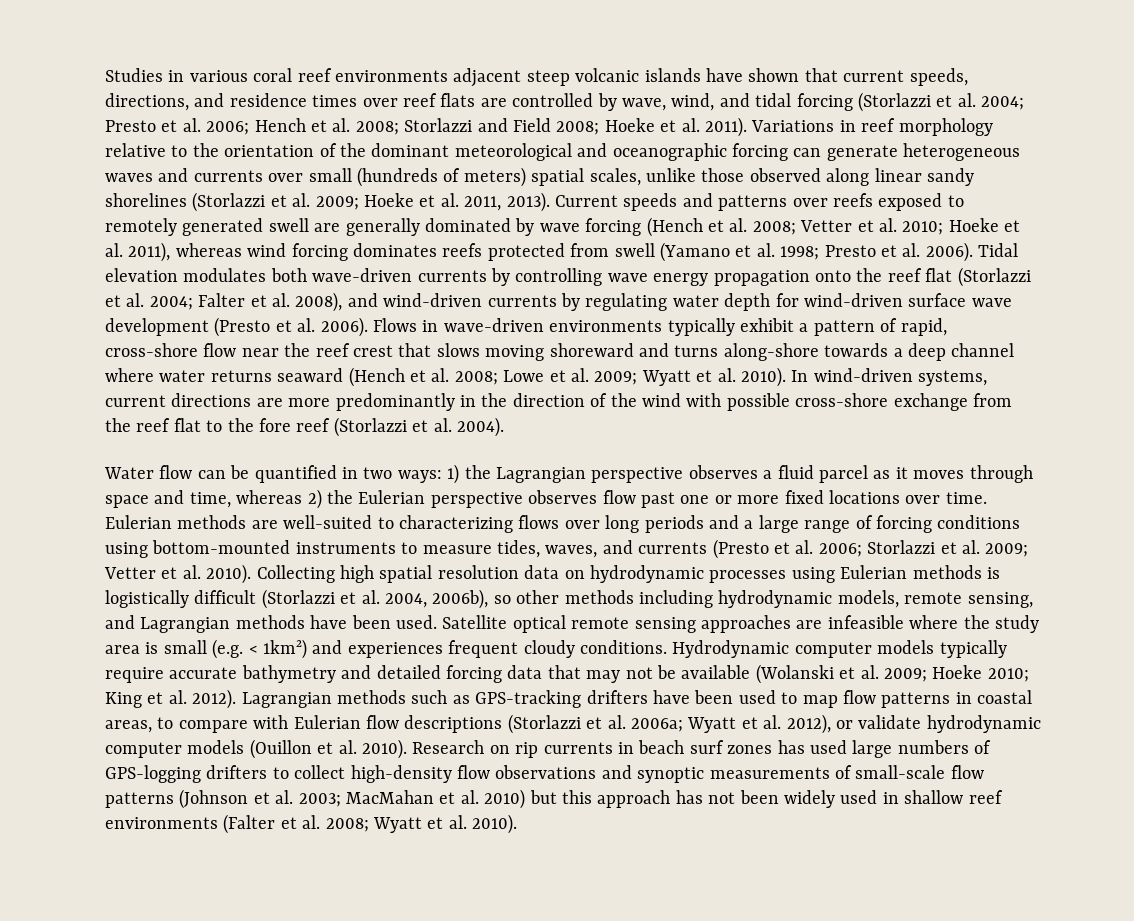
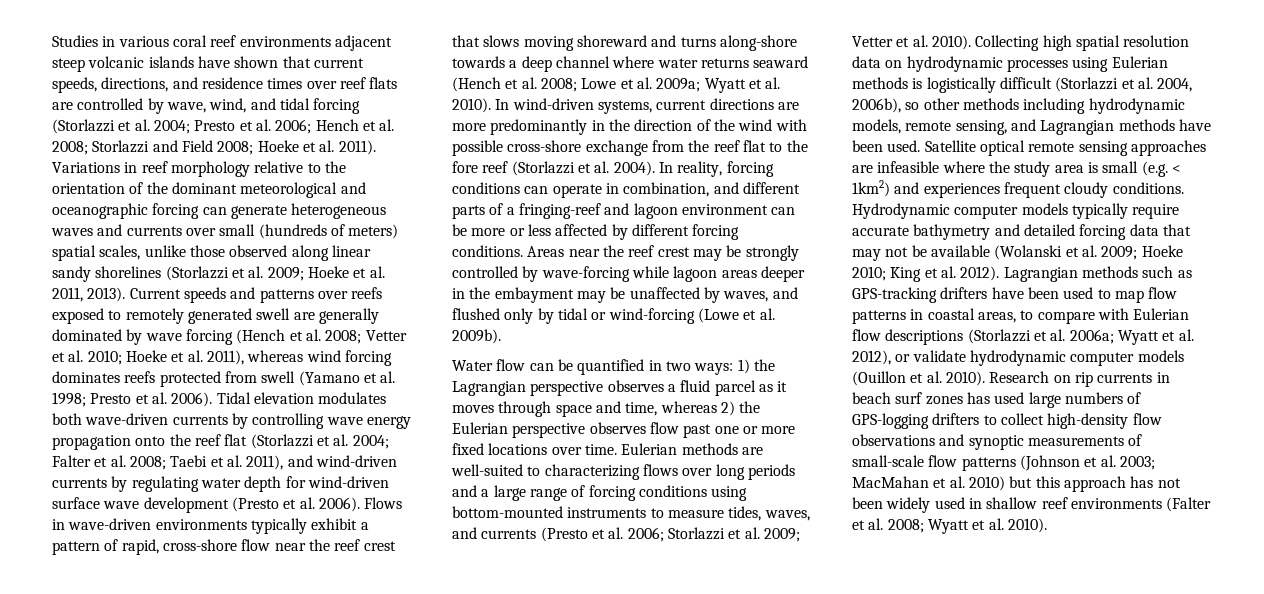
[295,292,343,312] 2008), -> [129,455,284,470] 2008; Taebi et al. 2011),
[594,371,638,385] 2009; -> [656,78,701,92] 2009a;
(504, 427) none -> [658,161,774,177] [452,182,800,198] [452,203,796,219] [452,224,740,240] [452,245,799,261] [452,266,805,282] [452,287,798,303] [452,308,775,324] [452,329,501,344] In reality, forcing conditions can operate in combination, and different parts of a fringing-reef and lagoon environment can be more or less affected by different forcing conditions. Areas near the reef crest may be strongly controlled by wave-forcing while lagoon areas deeper in the embayment may be unaffected by waves, and flushed only by tidal or wind-forcing (Lowe et al. 2009b).

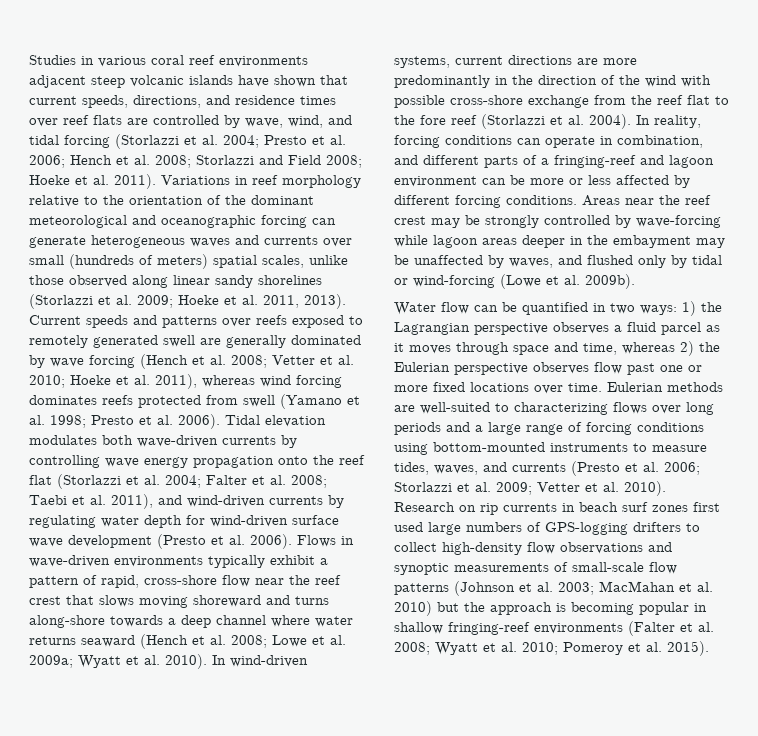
[975,35,1190,51] [852,56,1168,72] [852,77,1193,93] [852,98,1185,114] [852,119,1211,135] [852,140,1206,156] [852,161,1181,177] [852,180,1184,198] [852,203,1180,219] [852,224,1191,240] [852,245,1183,261] [852,266,1192,282] [852,287,1178,303] [852,308,1190,324] [852,329,1194,345] [852,350,1184,366] [852,371,985,386] Collecting high spatial resolution data on hydrodynamic processes using Eulerian methods is logistically difficult (Storlazzi et al. 2004, 2006b), so other methods including hydrodynamic models, remote sensing, and Lagrangian methods have been used. Satellite optical remote sensing approaches are infeasible where the study area is small (e.g. < 1km2) and experiences frequent cloudy conditions. Hydrodynamic computer models typically require accurate bathymetry and detailed forcing data that may not be available (Wolanski et al. 2009; Hoeke 2010; King et al. 2012). Lagrangian methods such as GPS-tracking drifters have been used to map flow patterns in coastal areas, to compare with Eulerian flow descriptions (Storlazzi et al. 2006a; Wyatt et al. 2012), or validate hydrodynamic computer models (Ouillon et al. 2010). -> (666, 488) none
[966,392,990,404] has -> [693,502,720,512] first
[1035,476,1181,492] [852,497,965,513] this approach has not been widely used -> [464,602,689,615] the approach is becoming popular
[1041,497,1068,509] reef -> [448,622,530,635] fringing-reef
[1007,518,1047,533] 2010). -> [522,641,709,656] 2010; Pomeroy et al. 2015).

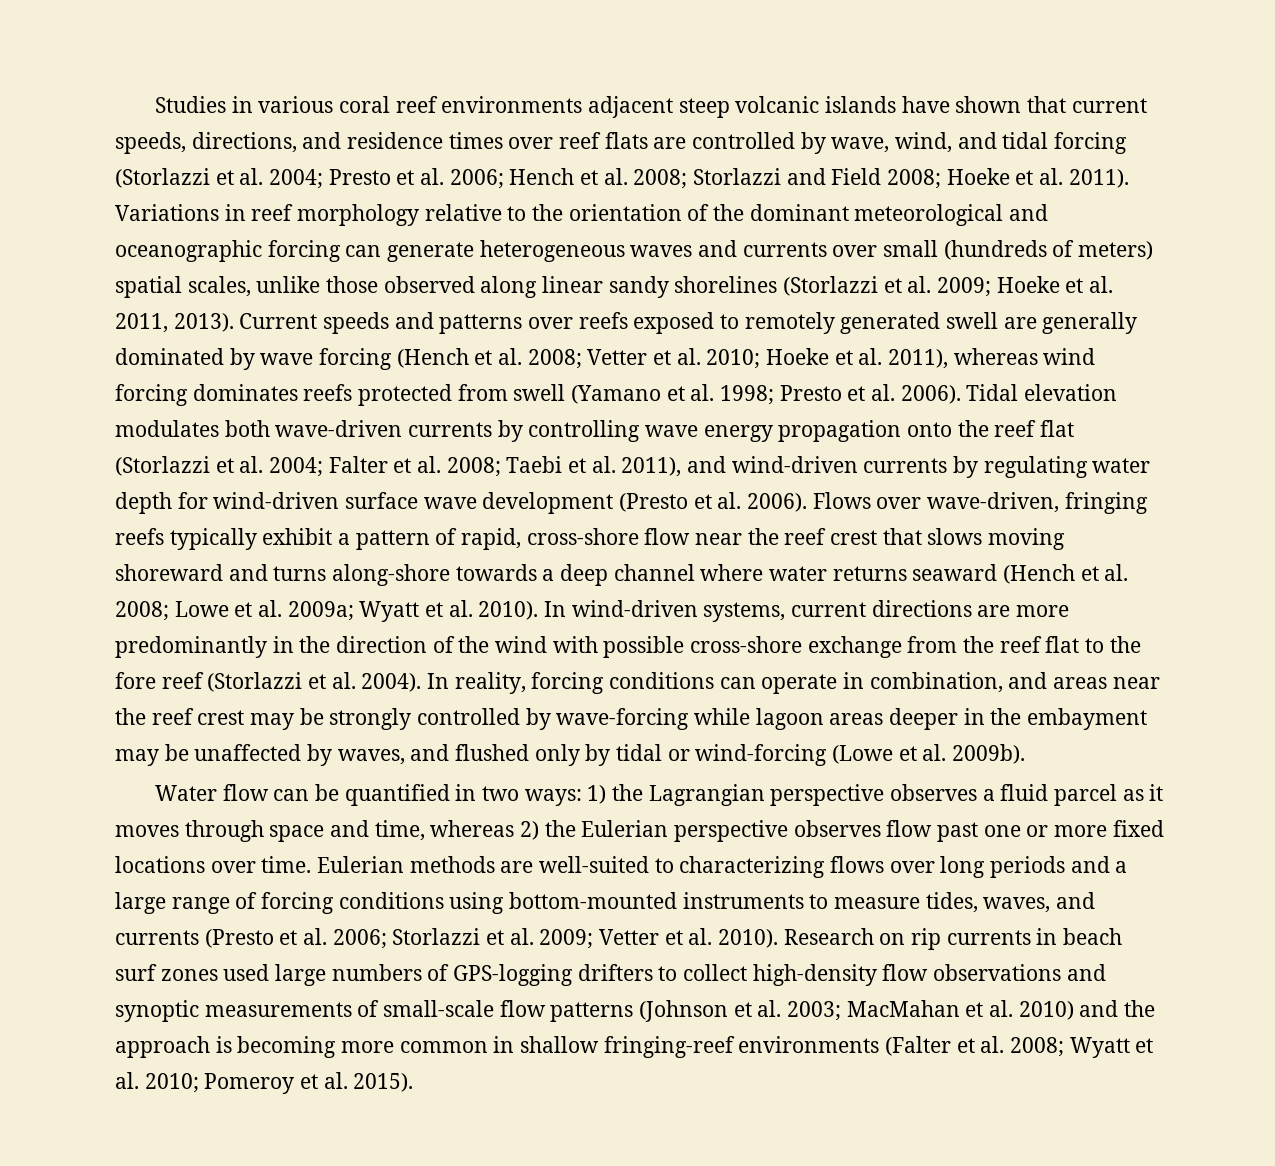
[341,536,354,545] [29,555,203,567] in wave-driven environments -> [876,492,1148,514] [115,528,164,545] over wave-driven, fringing reefs
[423,155,714,168] [394,175,690,188] [394,195,620,208] different parts of a fringing-reef and lagoon environment can be more or less affected by different forcing conditions. Areas -> [1053,677,1108,689] areas
[693,502,720,512] first -> (218, 975) none
[437,602,459,612] but -> [1079,1000,1119,1017] and
[639,602,689,615] popular -> [341,1041,488,1053] more common

